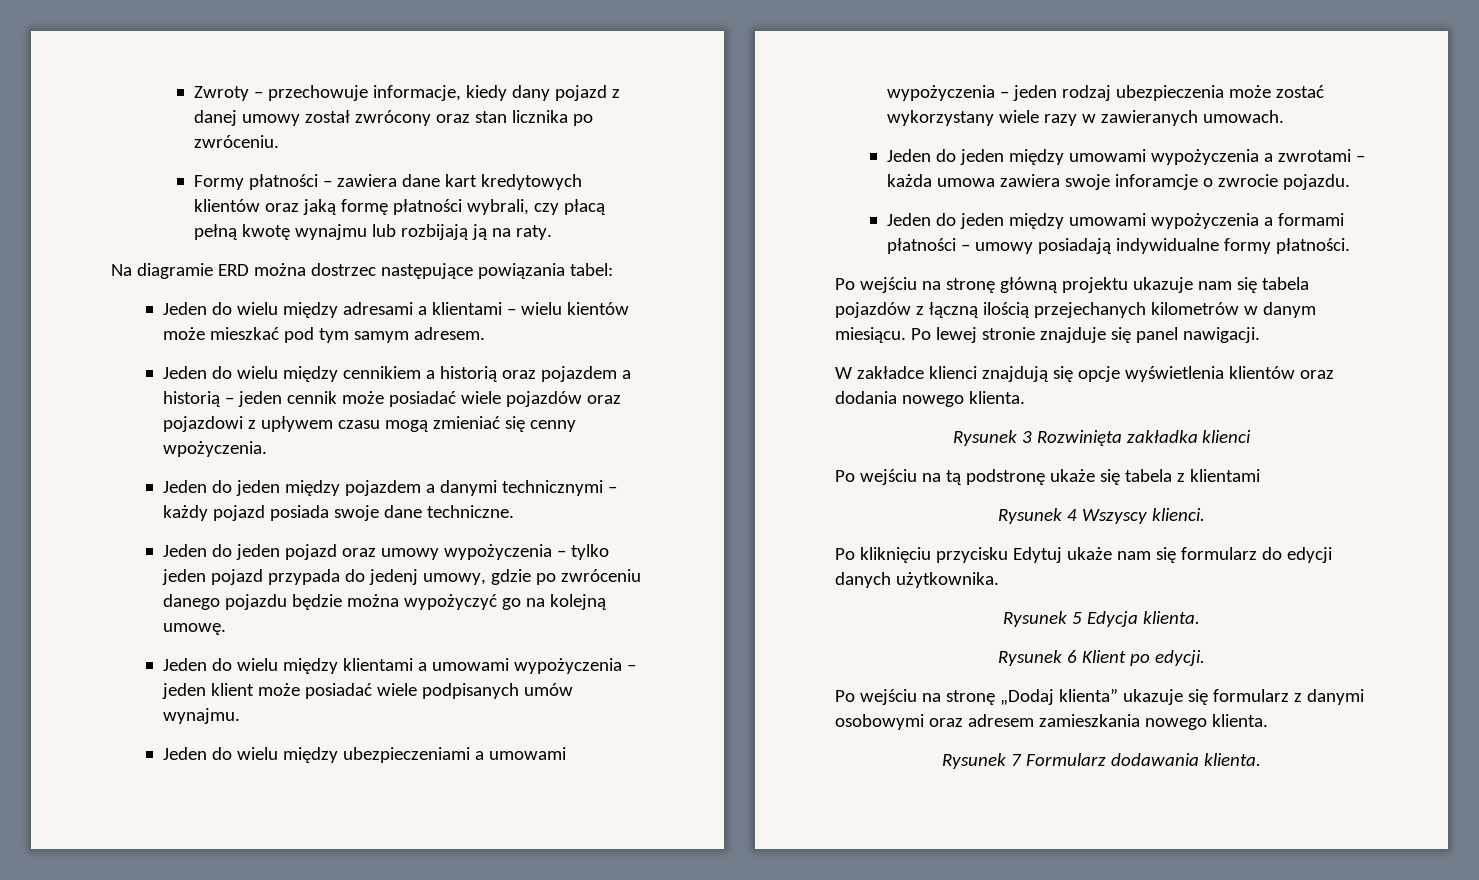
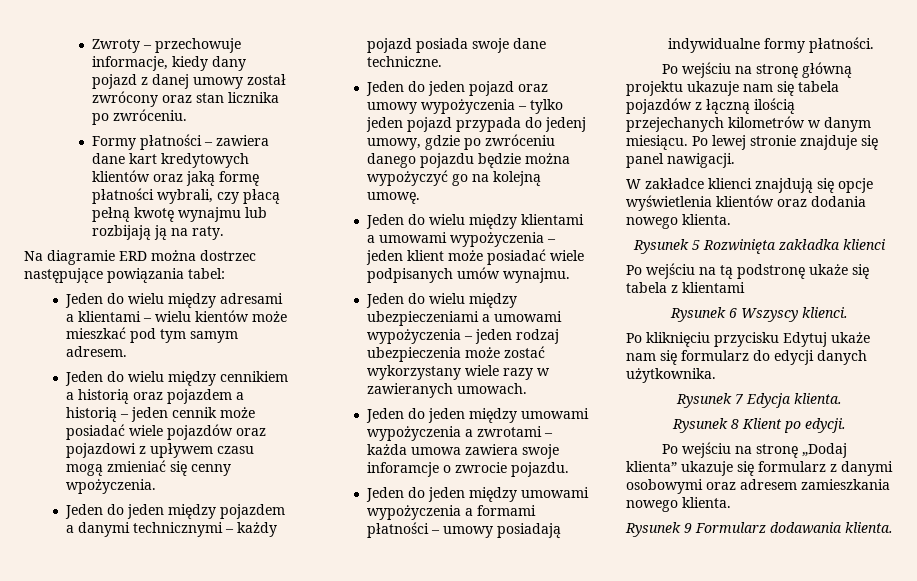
[1021,431,1032,443] 3 -> [692,240,700,250] 5
[1067,509,1078,521] 4 -> [729,308,737,318] 6
[1072,612,1083,624] 5 -> [735,394,744,404] 7
[1067,650,1078,663] 6 -> [731,419,739,429] 8
[1011,754,1023,766] 7 -> [684,523,692,533] 9

